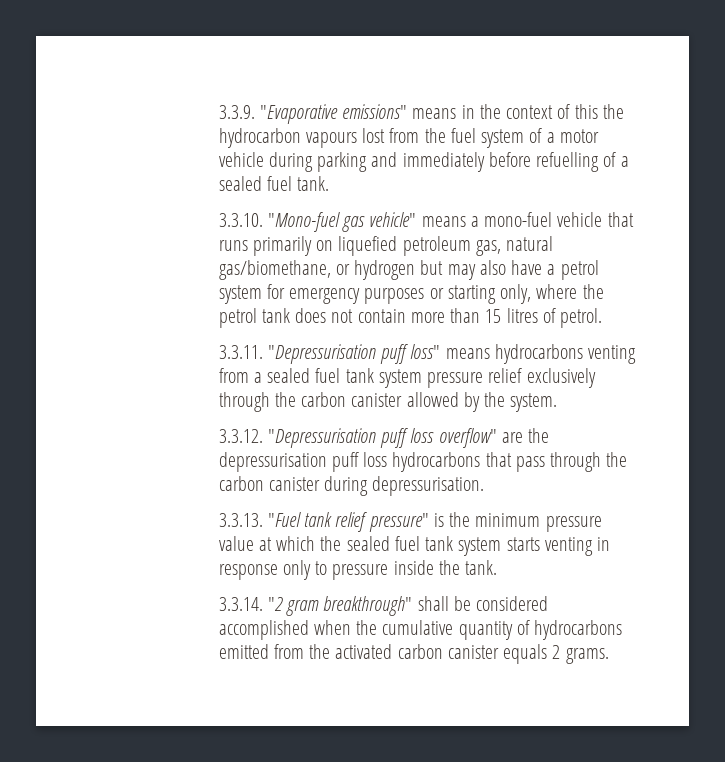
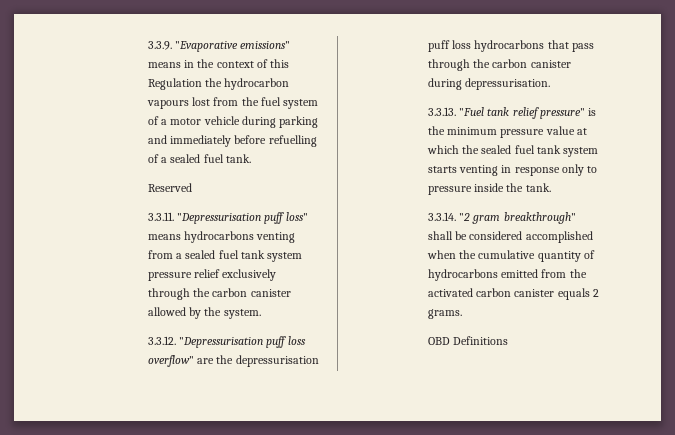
(598, 111) none -> [147,78,202,90] Regulation
[218,212,634,232] [218,236,554,256] [218,260,599,280] [218,284,604,304] [218,308,603,328] 3.3.10. "Mono-fuel gas vehicle" means a mono-fuel vehicle that runs primarily on liquefied petroleum gas, natural gas/biomethane, or hydrogen but may also have a petrol system for emergency purposes or starting only, where the petrol tank does not contain more than 15 litres of petrol. -> [147,183,192,192] Reserved
(609, 656) none -> [427,336,509,345] // OBD Definitions

